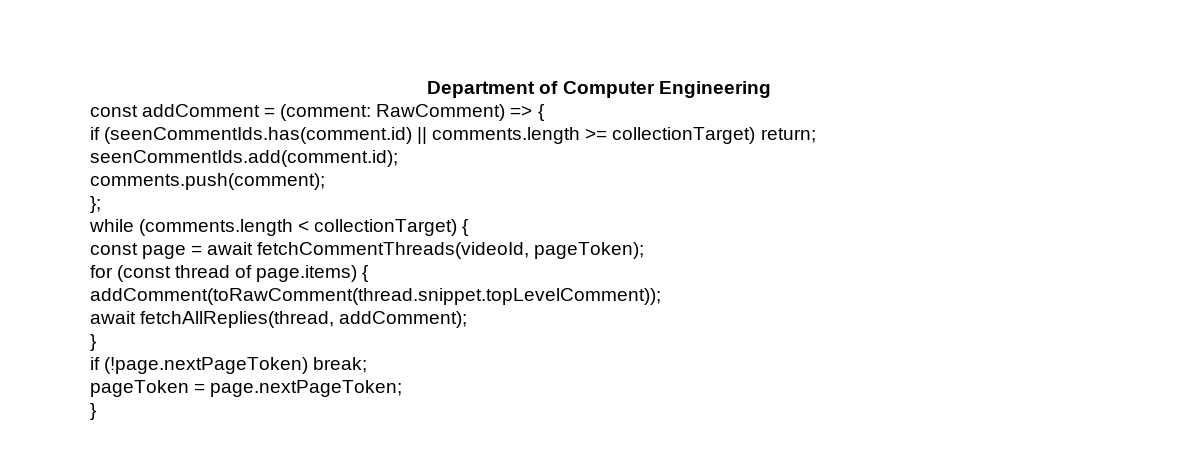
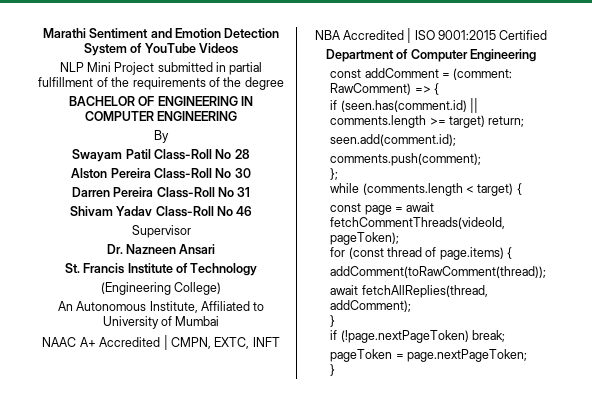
(427, 89) none -> [42,28,280,38] [83,43,239,56] [59,62,263,75] [38,77,284,90] [68,96,254,106] [84,111,238,121] [154,130,169,143] [72,149,250,162] [71,168,251,179] [71,187,251,198] [69,206,253,217] [131,225,191,238] [106,244,216,255] [64,263,258,276] [100,282,222,295] [57,301,265,313] [102,316,220,329] [42,335,280,350] [314,28,548,43] Marathi Sentiment and Emotion Detection System of YouTube Videos // NLP Mini Project submitted in partial fulfillment of the requirements of the degree // BACHELOR OF ENGINEERING IN COMPUTER ENGINEERING // By // Swayam Patil Class-Roll No 28 // Alston Pereira Class-Roll No 30 // Darren Pereira Class-Roll No 31 // Shivam Yadav Class-Roll No 46 // Supervisor // Dr. Nazneen Ansari // St. Francis Institute of Technology // (Engineering College) // An Autonomous Institute, Affiliated to University of Mumbai // NAAC A+ Accredited | CMPN, EXTC, INFT NBA Accredited | ISO 9001:2015 Certified //
[103,127,412,144] (seenCommentIds.has(comment.id) -> [340,100,467,112] (seen.has(comment.id)
[612,127,756,144] collectionTarget) -> [448,115,485,128] target)
[89,150,398,167] seenCommentIds.add(comment.id); -> [330,134,457,146] seen.add(comment.id);
[314,219,458,236] collectionTarget) -> [477,183,514,196] target)
[89,288,661,305] addComment(toRawComment(thread.snippet.topLevelComment)); -> [330,266,547,278] addComment(toRawComment(thread));

